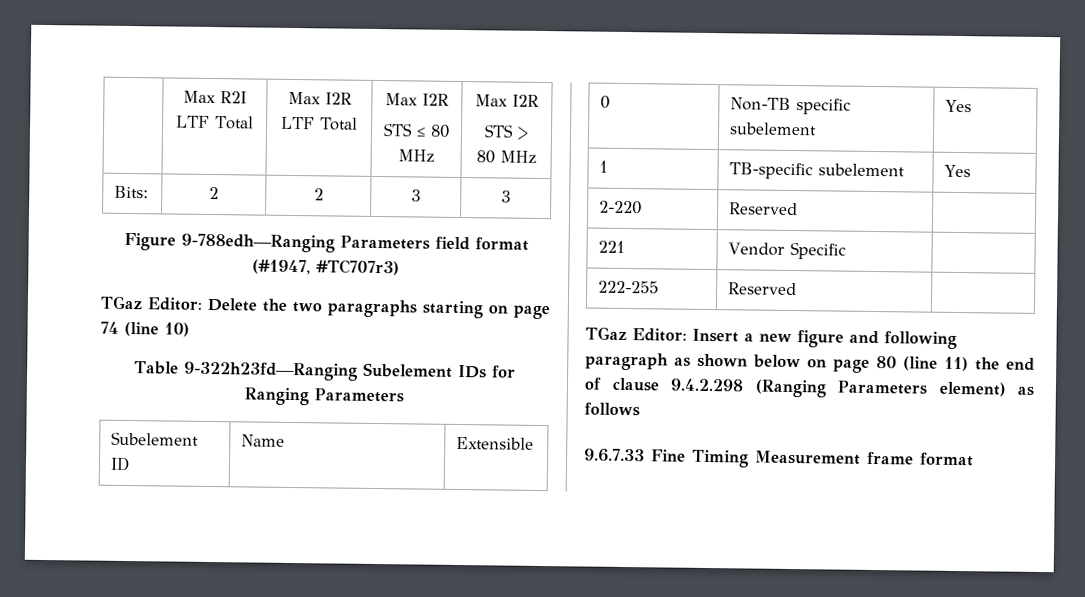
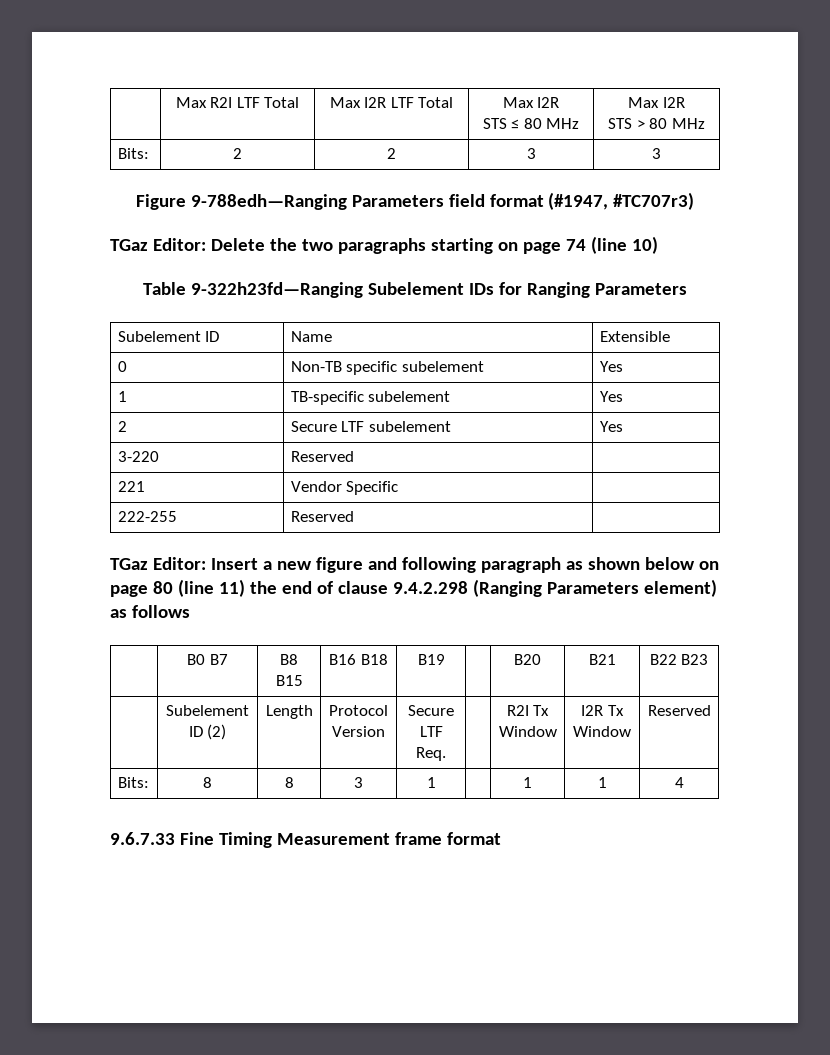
[599,200,643,215] 2-220 -> [117,421,127,432] [290,421,451,432] [599,421,623,432] [117,451,159,462] 2 | Secure LTF subelement | Yes // 3-220
(640, 409) none -> [187,654,228,665] [280,654,298,665] [275,675,303,686] [329,654,388,665] [417,654,445,665] [514,654,541,665] [588,654,616,665] [649,654,709,665] [166,705,249,716] [188,724,227,740] [265,705,313,719] [329,705,388,716] [332,726,385,737] [408,705,454,716] [419,726,443,737] [416,747,446,761] [506,705,550,716] [498,726,557,737] [581,705,624,716] [573,726,631,737] [647,705,711,716] [117,777,149,788] [203,777,212,788] [284,777,294,788] [354,777,363,788] [426,777,436,788] [523,777,532,788] [597,777,607,788] [674,777,684,788] // | B0 B7 | B8 B15 | B16 B18 | B19 | | B20 | B21 | B22 B23 // | Subelement ID (2) | Length | Protocol Version | Secure LTF Req. | | R2I Tx Window | I2R Tx Window | Reserved // Bits: | 8 | 8 | 3 | 1 | | 1 | 1 | 4

